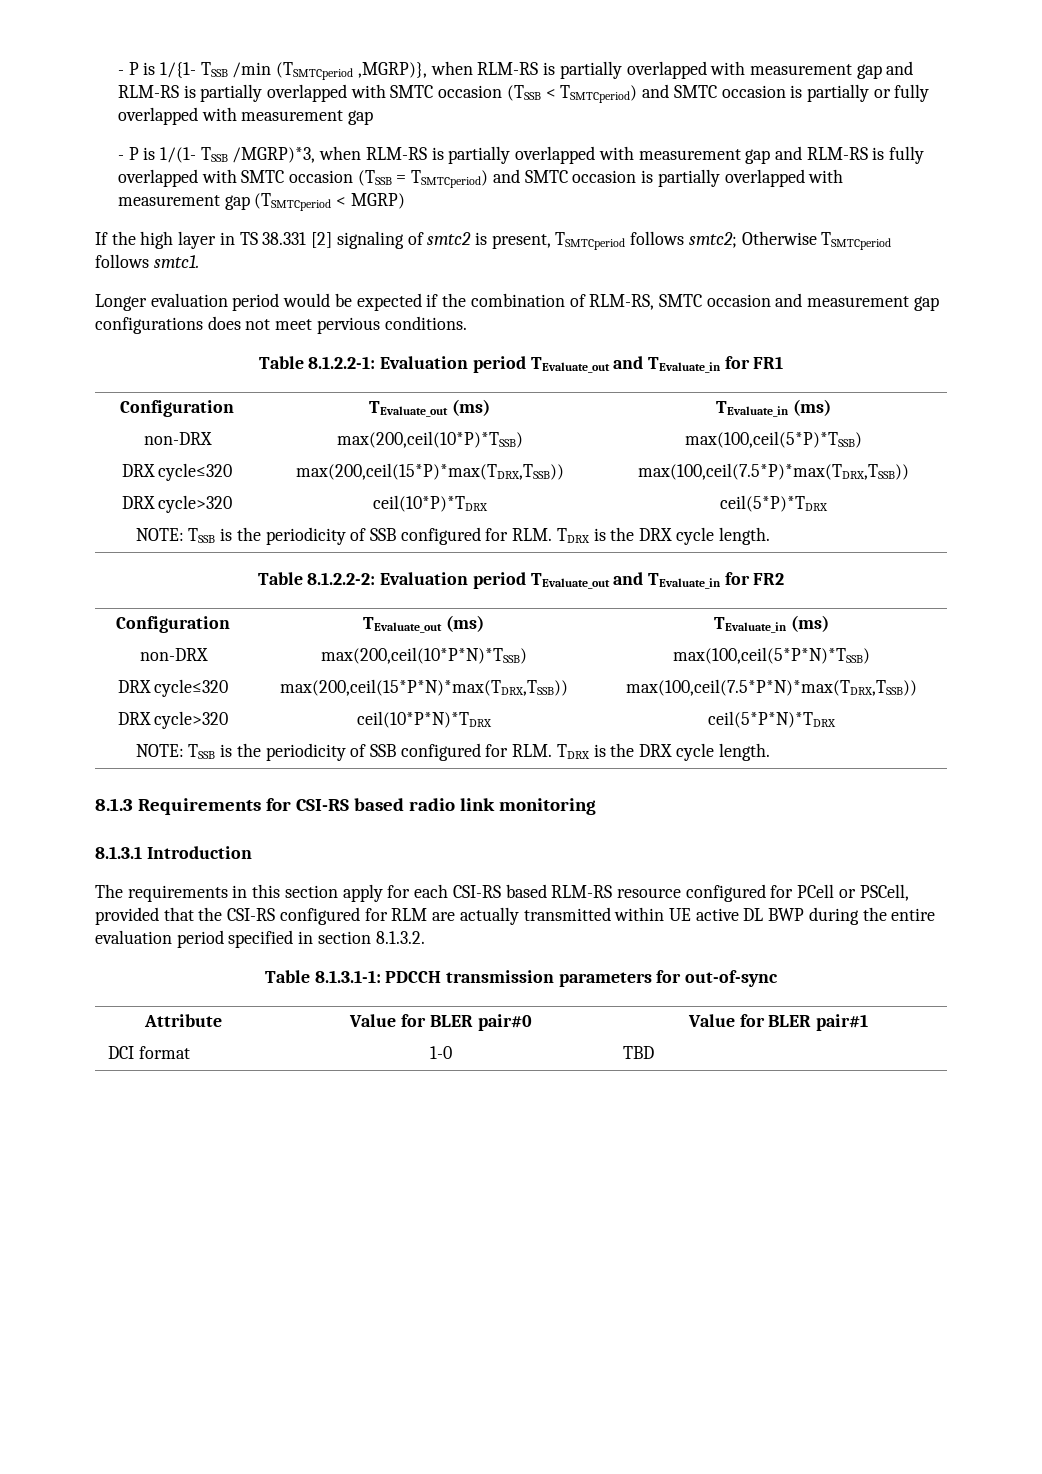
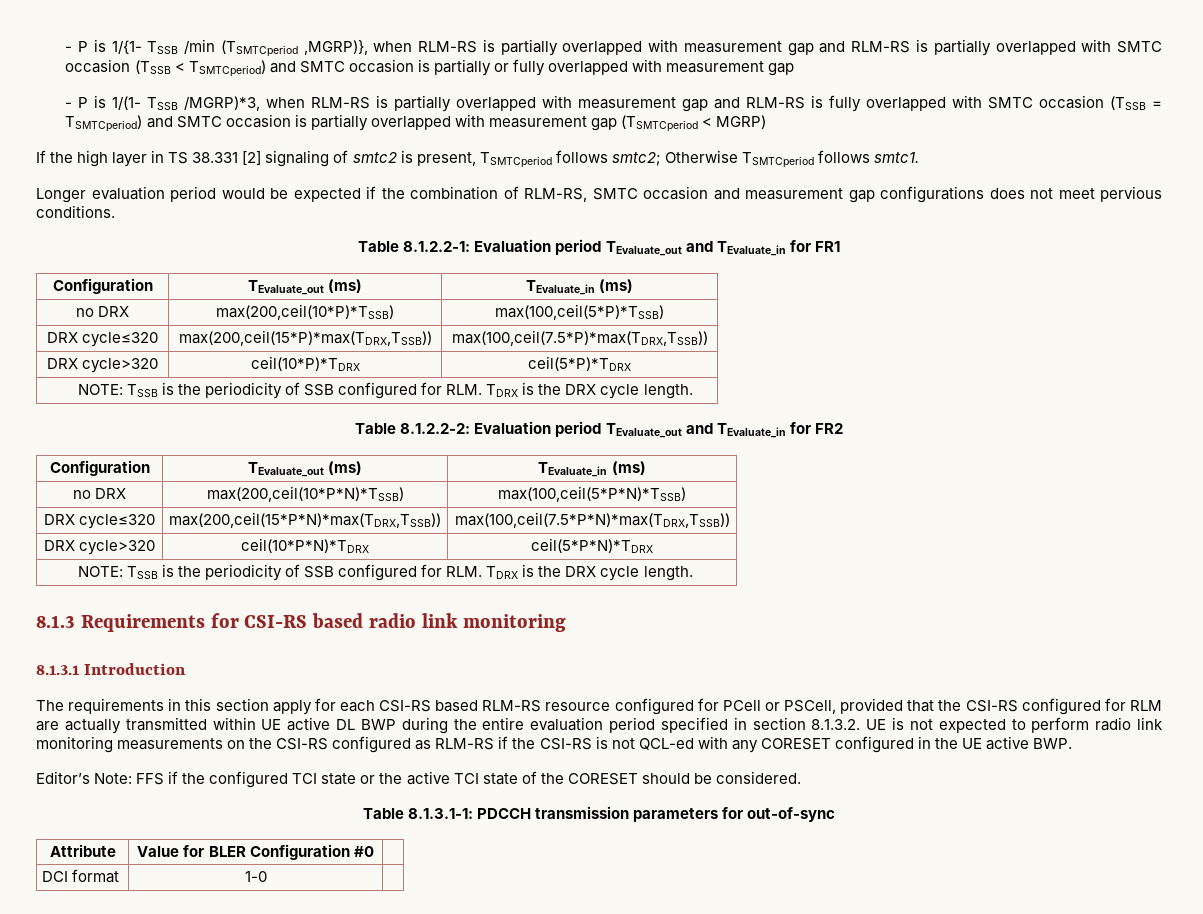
[143,432,212,445] non-DRX -> [75,306,130,317] no DRX
[139,648,208,661] non-DRX -> [72,488,127,499] no DRX
(425, 937) none -> [866,717,1163,733] [36,736,1073,753] [36,771,801,788] UE is not expected to perform radio link monitoring measurements on the CSI-RS configured as RLM-RS if the CSI-RS is not QCL-ed with any CORESET configured in the UE active BWP. // Editor’s Note: FFS if the configured TCI state or the active TCI state of the CORESET should be considered.
[477,1014,532,1031] [687,1014,869,1031] pair#0 | Value for BLER pair#1 -> [249,844,374,860] Configuration #0 |
[623,1046,655,1059] TBD -> (267, 876) none

